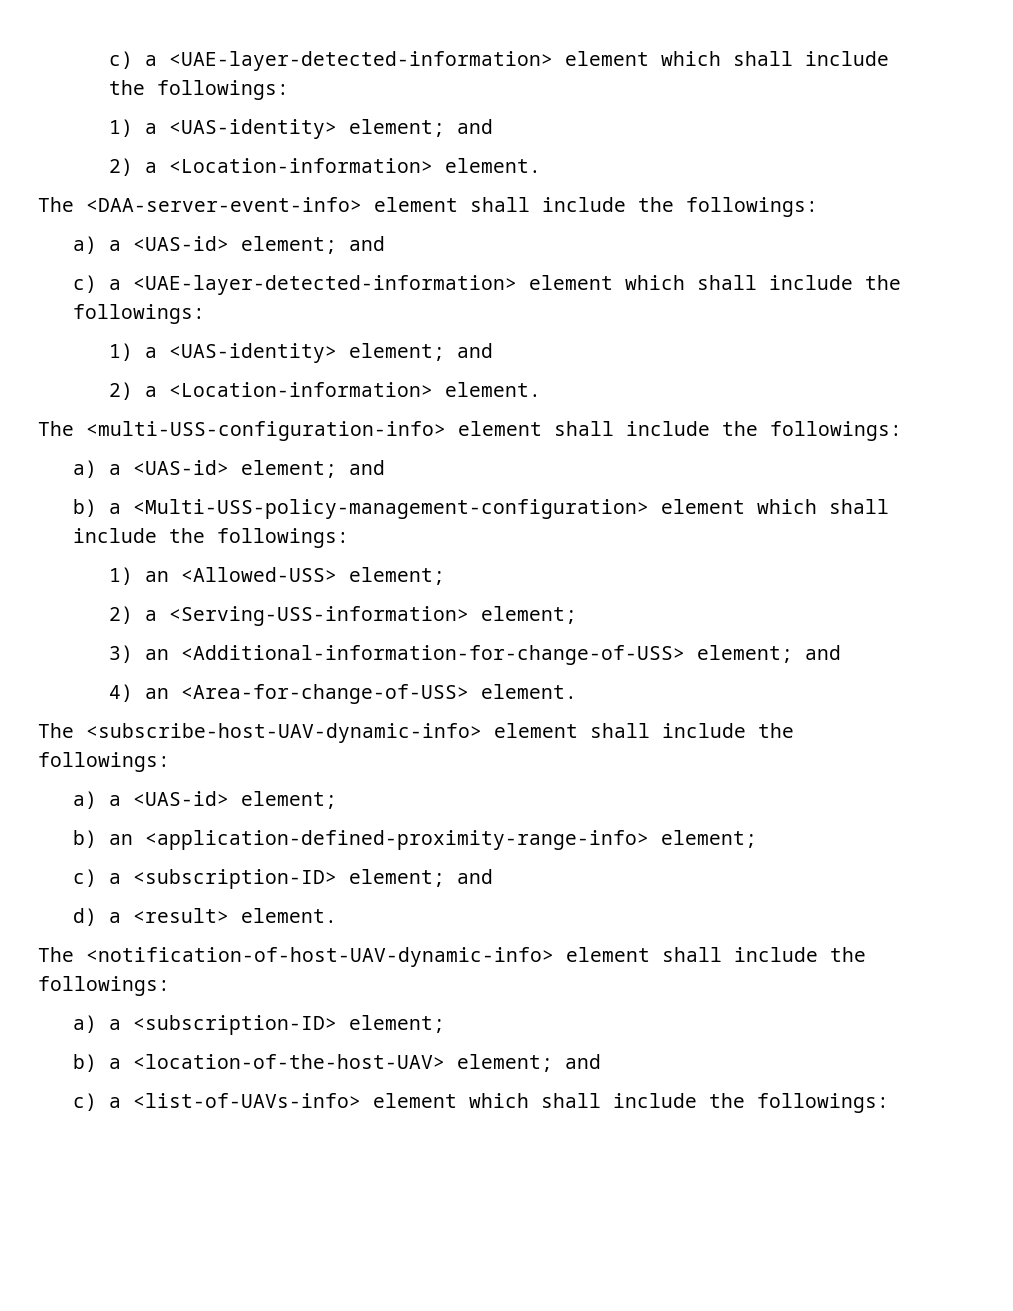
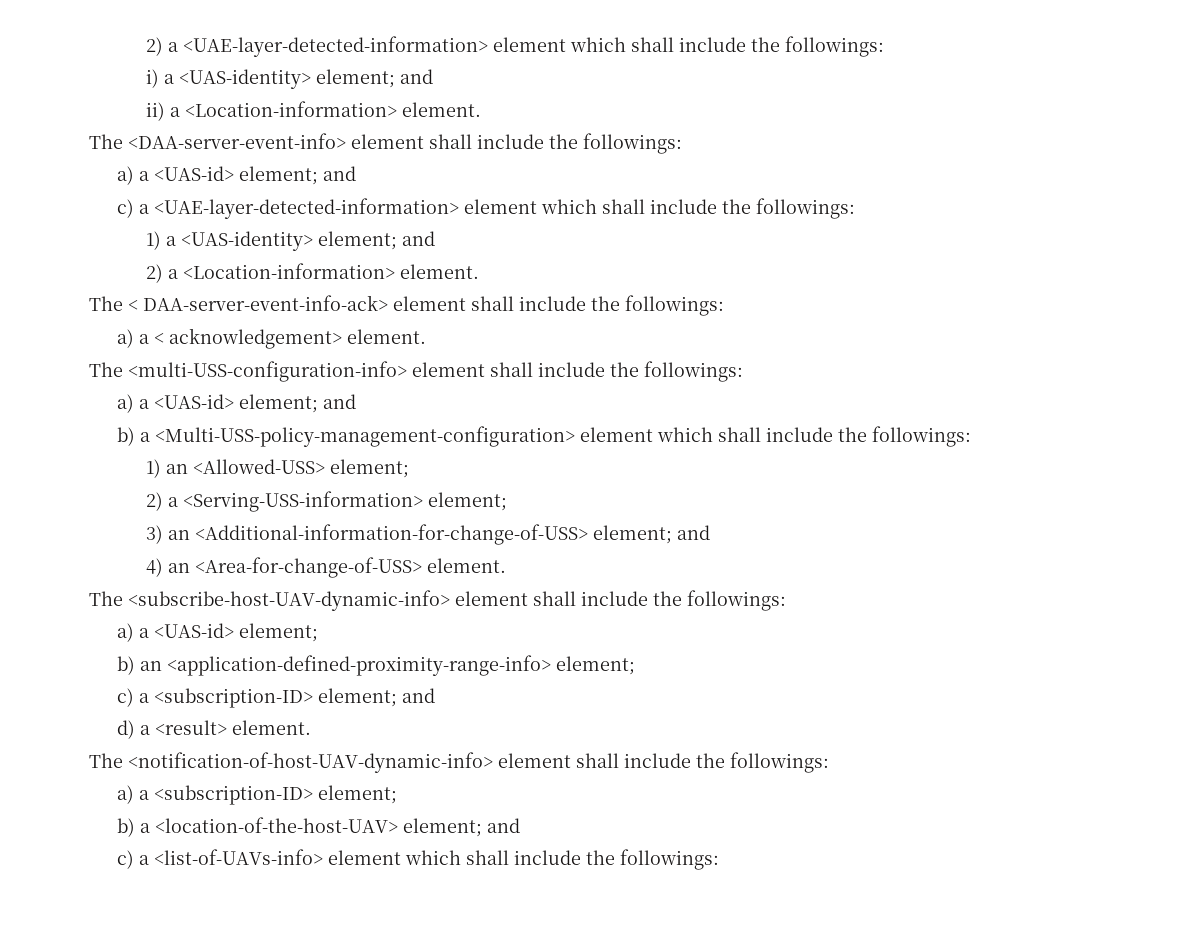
[108,51,889,71] [108,80,289,100] [108,119,493,139] [108,158,133,176] c) a <UAE-layer-detected-information> element which shall include the followings: // 1) a <UAS-identity> element; and // 2) -> [145,36,884,57] [145,69,433,89] [145,102,165,121] 2) a <UAE-layer-detected-information> element which shall include the followings: // i) a <UAS-identity> element; and // ii)
(541, 389) none -> [89,295,724,316] [117,328,427,349] // The < DAA-server-event-info-ack> element shall include the followings: // a) a < acknowledgement> element.

